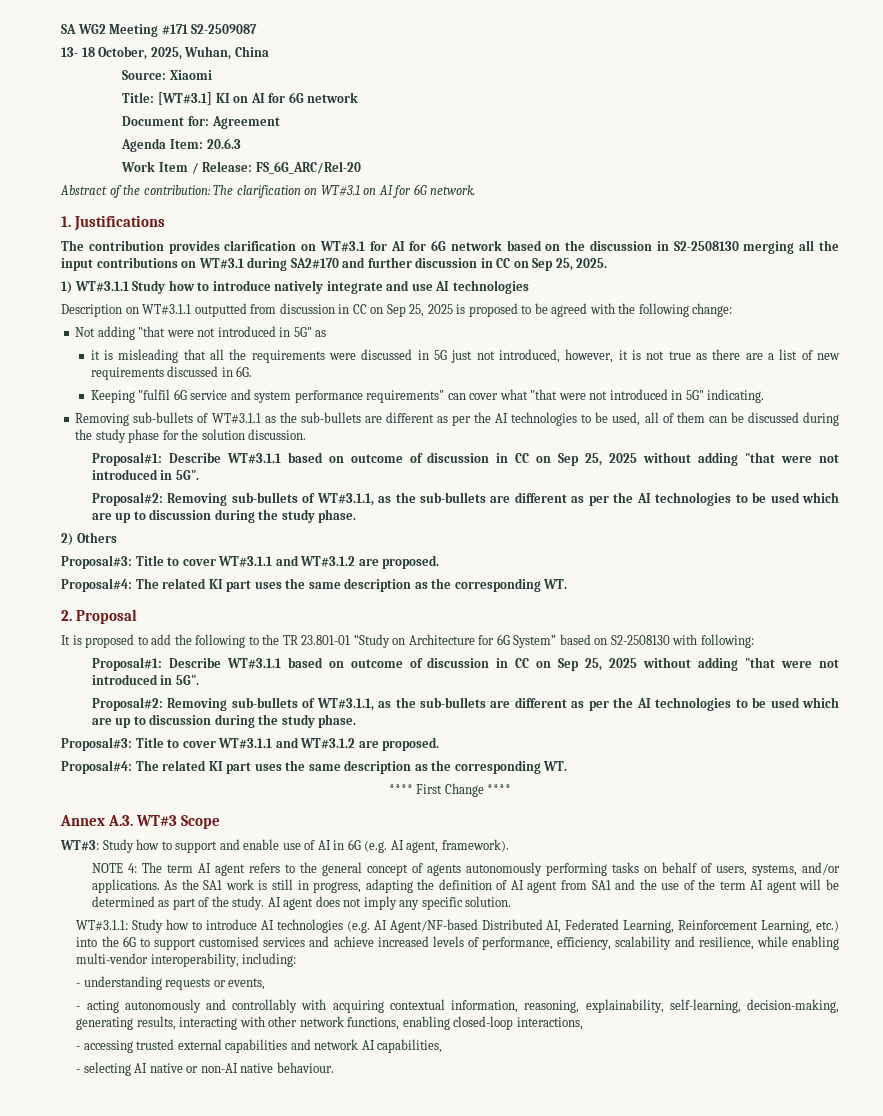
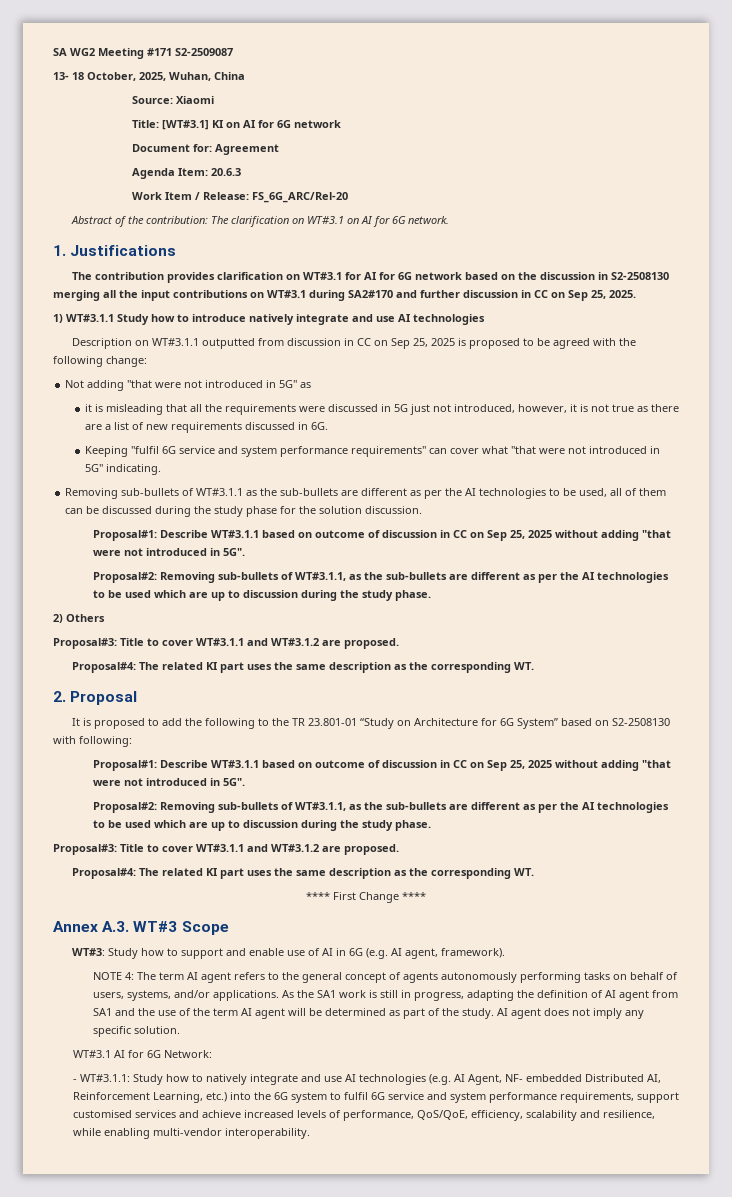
[76,919,675,933] WT#3.1.1: Study how to introduce AI technologies (e.g. AI Agent/NF-based Distributed AI, Federated Learning, -> [72,1050,212,1058] [72,1074,661,1085] WT#3.1 AI for 6G Network: // - WT#3.1.1: Study how to natively integrate and use AI technologies (e.g. AI Agent, NF- embedded Distributed AI,
[139,938,150,947] to -> [290,1092,634,1103] system to fulfil 6G service and system performance requirements,
(554, 943) none -> [416,1110,468,1120] QoS/QoE,
[150,953,297,967] [76,976,266,990] [76,999,839,1013] [76,1016,583,1030] [76,1039,443,1053] [76,1062,334,1076] interoperability, including: // - understanding requests or events, // - acting autonomously and controllably with acquiring contextual information, reasoning, explainability, self-learning, decision-making, generating results, interacting with other network functions, enabling closed-loop interactions, // - accessing trusted external capabilities and network AI capabilities, // - selecting AI native or non-AI native behaviour. -> [224,1128,310,1139] interoperability.

